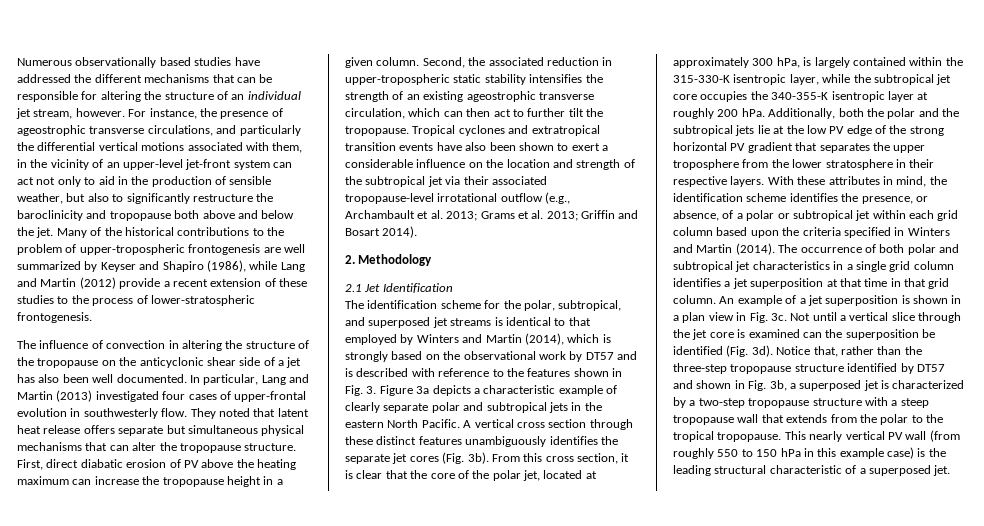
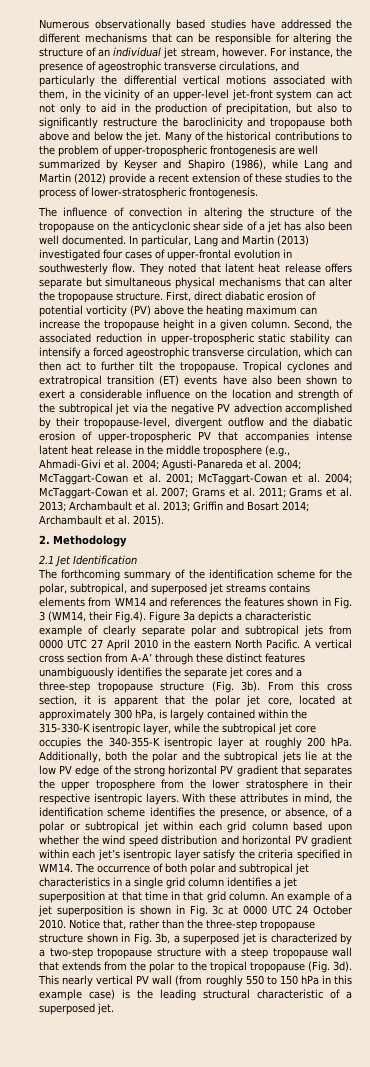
[229,176,272,185] [17,193,63,204] sensible weather, -> [226,103,292,115] precipitation,
[183,460,199,468] PV -> [39,305,151,317] potential vorticity (PV)
[529,74,603,83] [345,91,464,102] intensifies the strength of an existing -> [335,335,352,343] [39,347,123,359] can intensify a forced
(396, 146) none -> [159,375,180,386] (ET)
[463,176,547,185] [345,192,571,204] [345,210,515,221] their associated tropopause-level irrotational outflow (e.g., Archambault et al. 2013; Grams -> [151,403,352,415] [39,417,352,429] [39,431,352,443] [39,445,290,457] [39,459,301,471] [39,473,352,485] [39,487,352,499] [39,501,132,512] the negative PV advection accomplished by their tropopause-level, divergent outflow and the diabatic erosion of upper-tropospheric PV that accompanies intense latent heat release in the middle troposphere (e.g., Ahmadi-Givi et al. 2004; Agusti-Panareda et al. 2004; McTaggart-Cowan et al. 2001; McTaggart-Cowan et al. 2004; McTaggart-Cowan et al. 2007; Grams et al. 2011; Grams et al. 2013; Archambault
[382,226,418,238] 2014). -> [282,501,309,512] [39,515,164,526] 2014; Archambault et al. 2015).
(364, 304) none -> [61,569,205,581] forthcoming summary of the
[494,317,591,326] [345,333,611,345] [345,351,637,362] [345,368,504,377] is identical to that employed by Winters and Martin (2014), which is strongly based on the observational work by DT57 and is described with reference to -> [269,583,310,593] [39,597,222,607] contains elements from WM14 and references
[366,386,377,394] 3. -> [39,611,146,623] 3 (WM14, their Fig.4).
(568, 407) none -> [329,625,352,635] [39,639,158,651] from 0000 UTC 27 April 2010
(587, 423) none -> [105,653,152,663] from A-A’
(439, 459) none -> [275,667,302,677] [39,681,205,693] and a three-step tropopause structure
[356,470,383,479] clear -> [113,696,158,707] apparent
[430,470,540,481] core of the polar jet, -> [215,695,292,707] polar jet core,
(727, 181) none -> [93,793,142,805] isentropic
[782,227,950,238] [673,243,775,255] the criteria specified in Winters and Martin (2014). -> [39,835,352,847] [39,849,353,861] [39,863,73,872] whether the wind speed distribution and horizontal PV gradient within each jet’s isentropic layer satisfy the criteria specified in WM14.
[673,312,962,323] [673,329,935,340] [673,345,773,357] a plan view in Fig. 3c. Not until a vertical slice through the jet core is examined can the superposition be identified (Fig. 3d). -> [189,905,353,917] [39,919,66,929] Fig. 3c at 0000 UTC 24 October 2010.
[847,363,945,374] [673,380,693,389] identified by DT57 and -> (83, 938) none
[717,432,782,442] tropopause. -> [249,961,352,973] tropopause (Fig. 3d).

